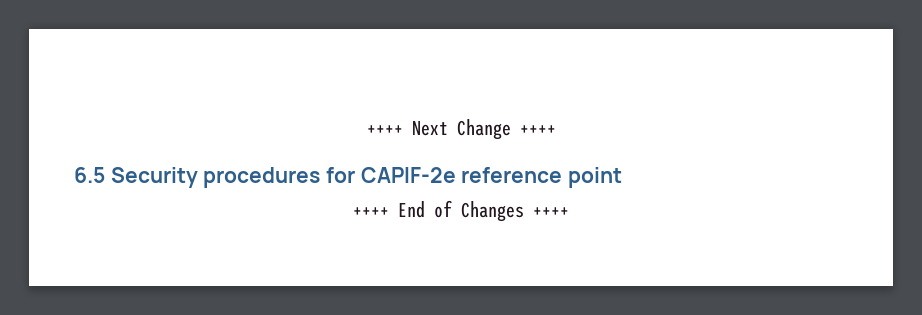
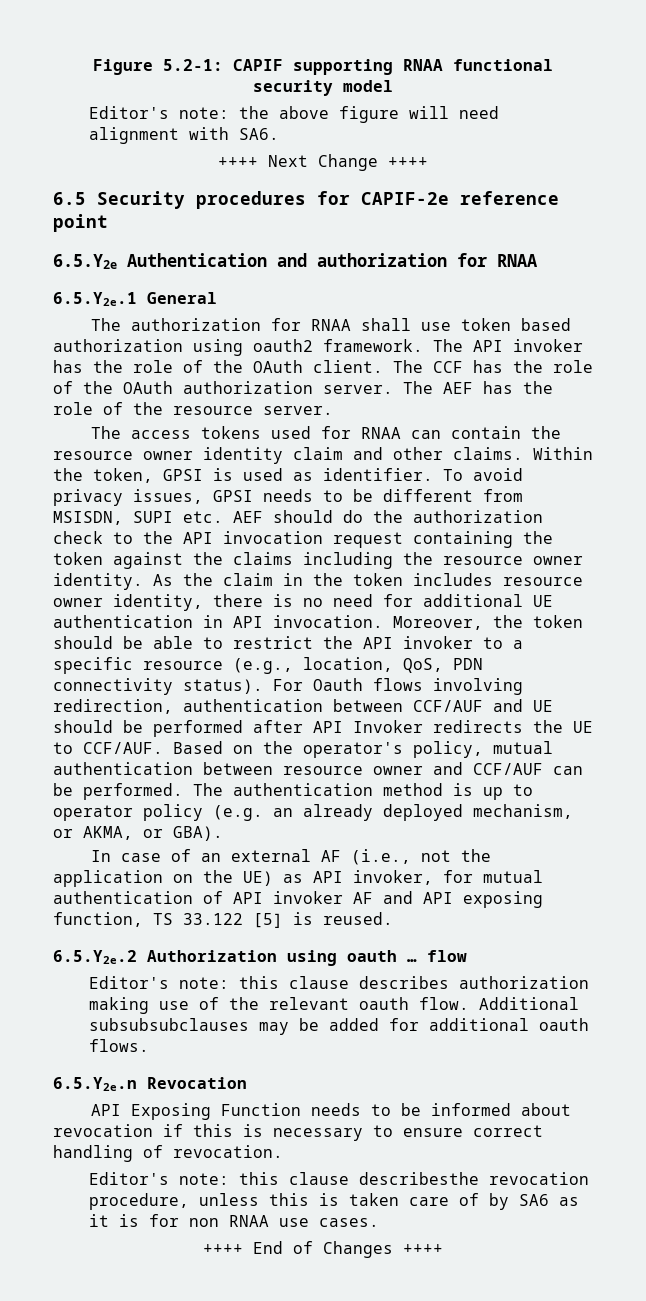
(366, 130) none -> [93,59,553,75] [253,80,393,96] [88,106,499,123] [88,127,279,144] Figure 5.2-1: CAPIF supporting RNAA functional security model // Editor's note: the above figure will need alignment with SA6. //
(623, 177) none -> [53,253,538,269] [53,292,217,306] [91,318,572,331] [53,339,583,356] [53,360,593,373] [53,381,553,394] [53,402,333,415] [91,426,562,439] [53,447,593,464] [53,468,523,483] [53,489,523,506] [53,510,543,525] [53,531,553,548] [53,552,583,569] [53,573,583,590] [53,594,553,611] [53,615,583,630] [53,636,523,649] [53,657,483,674] [53,678,523,695] [53,699,553,714] [53,720,593,737] [53,741,553,758] [53,762,583,775] [53,783,533,800] [53,804,573,821] [53,826,223,841] [91,849,492,865] [53,870,543,887] [53,891,543,908] [53,912,393,928] [53,950,467,966] [88,976,589,989] [88,997,579,1014] [88,1018,589,1035] [88,1039,149,1052] [53,1077,247,1091] [91,1103,572,1120] [53,1124,543,1141] [53,1145,283,1162] [88,1172,589,1185] [88,1193,579,1210] [88,1214,379,1227] // 6.5.Y2e Authentication and authorization for RNAA // 6.5.Y2e.1 General // The authorization for RNAA shall use token based authorization using oauth2 framework. The API invoker has the role of the OAuth client. The CCF has the role of the OAuth authorization server. The AEF has the role of the resource server. // The access tokens used for RNAA can contain the resource owner identity claim and other claims. Within the token, GPSI is used as identifier. To avoid privacy issues, GPSI needs to be different from MSISDN, SUPI etc. AEF should do the authorization check to the API invocation request containing the token against the claims including the resource owner identity. As the claim in the token includes resource owner identity, there is no need for additional UE authentication in API invocation. Moreover, the token should be able to restrict the API invoker to a specific resource (e.g., location, QoS, PDN connectivity status). For Oauth flows involving redirection, authentication between CCF/AUF and UE should be performed after API Invoker redirects the UE to CCF/AUF. Based on the operator's policy, mutual authentication between resource owner and CCF/AUF can be performed. The authentication method is up to operator policy (e.g. an already deployed mechanism, or AKMA, or GBA). // In case of an external AF (i.e., not the application on the UE) as API invoker, for mutual authentication of API invoker AF and API exposing function, TS 33.122 [5] is reused. // 6.5.Y2e.2 Authorization using oauth … flow // Editor's note: this clause describes authorization making use of the relevant oauth flow. Additional subsubsubclauses may be added for additional oauth flows. // 6.5.Y2e.n Revocation // API Exposing Function needs to be informed about revocation if this is necessary to ensure correct handling of revocation. // Editor's note: this clause describesthe revocation procedure, unless this is taken care of by SA6 as it is for non RNAA use cases.

